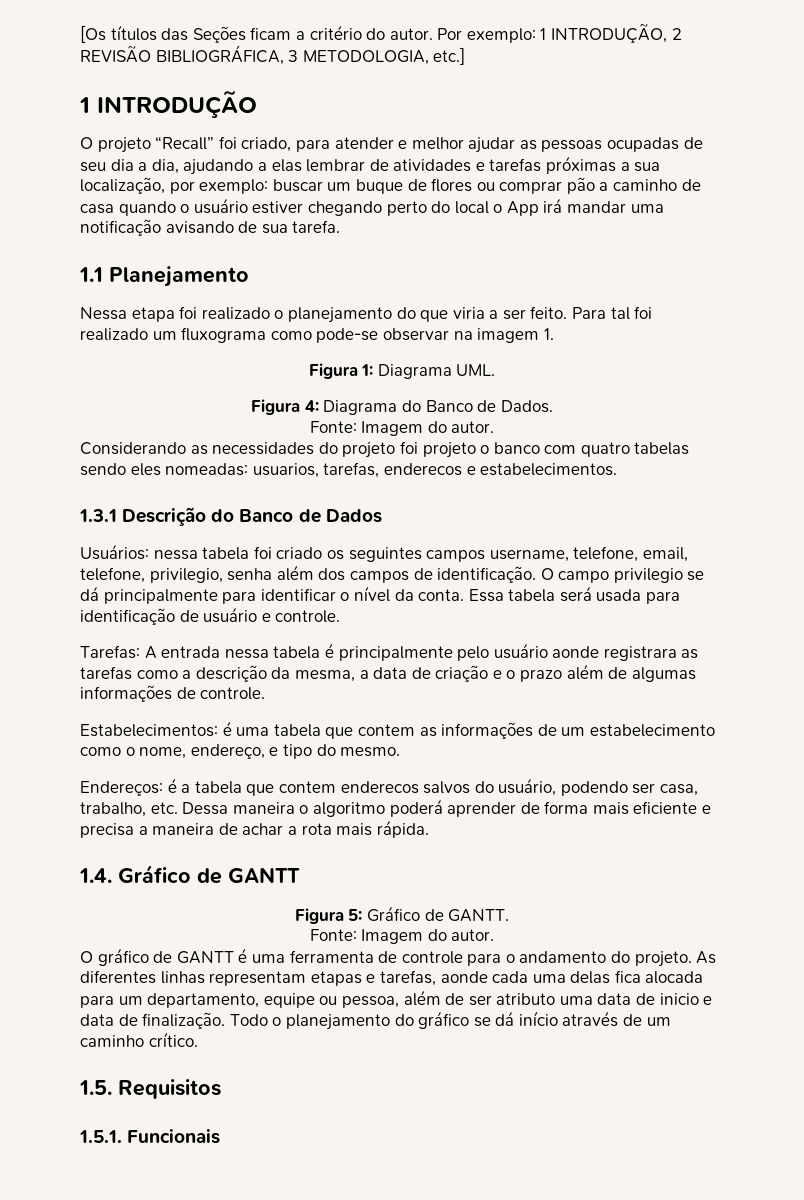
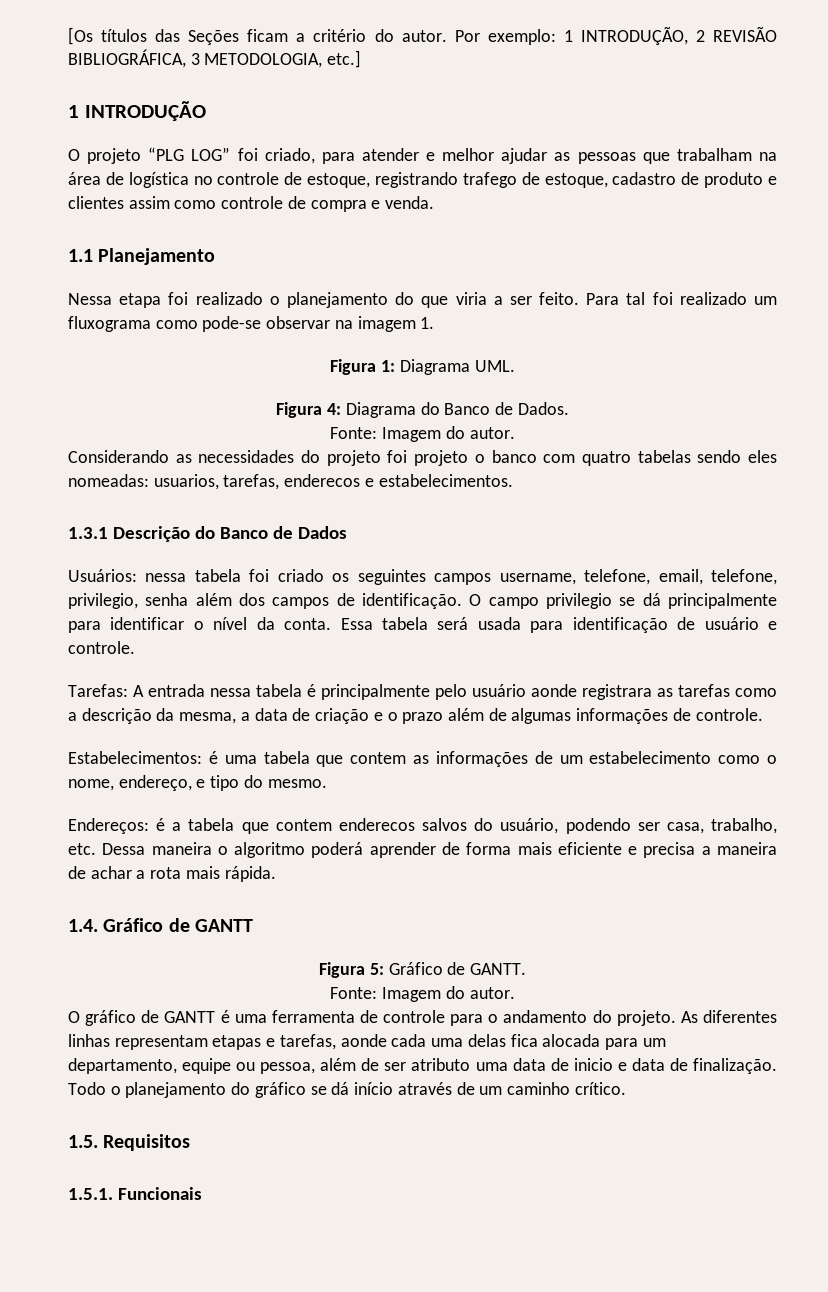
[155,136,215,150] “Recall” -> [148,147,231,161] “PLG LOG”
[607,137,703,152] [80,156,661,175] [80,177,701,194] [80,198,664,216] [80,219,341,236] ocupadas de seu dia a dia, ajudando a elas lembrar de atividades e tarefas próximas a sua localização, por exemplo: buscar um buque de flores ou comprar pão a caminho de casa quando o usuário estiver chegando perto do local o App irá mandar uma notificação avisando de sua tarefa. -> [642,148,777,164] [68,172,777,188] [68,196,435,212] que trabalham na área de logística no controle de estoque, registrando trafego de estoque, cadastro de produto e clientes assim como controle de compra e venda.

